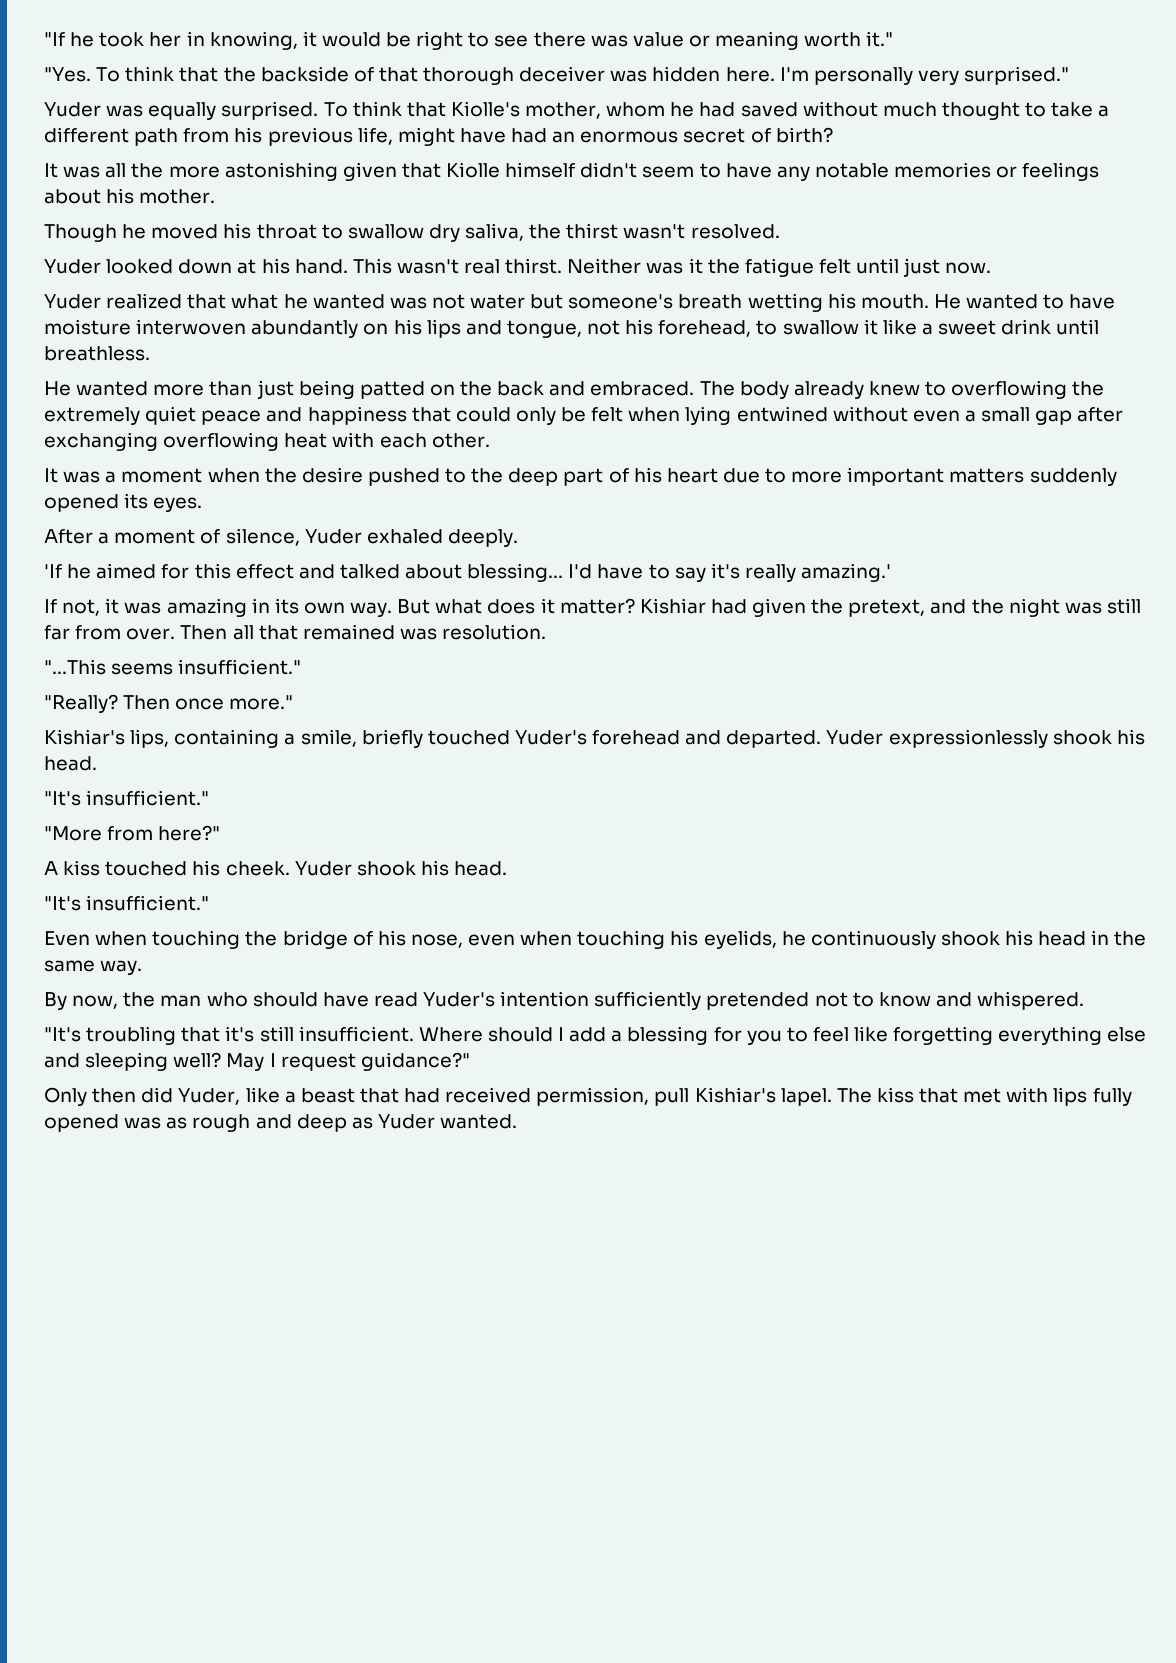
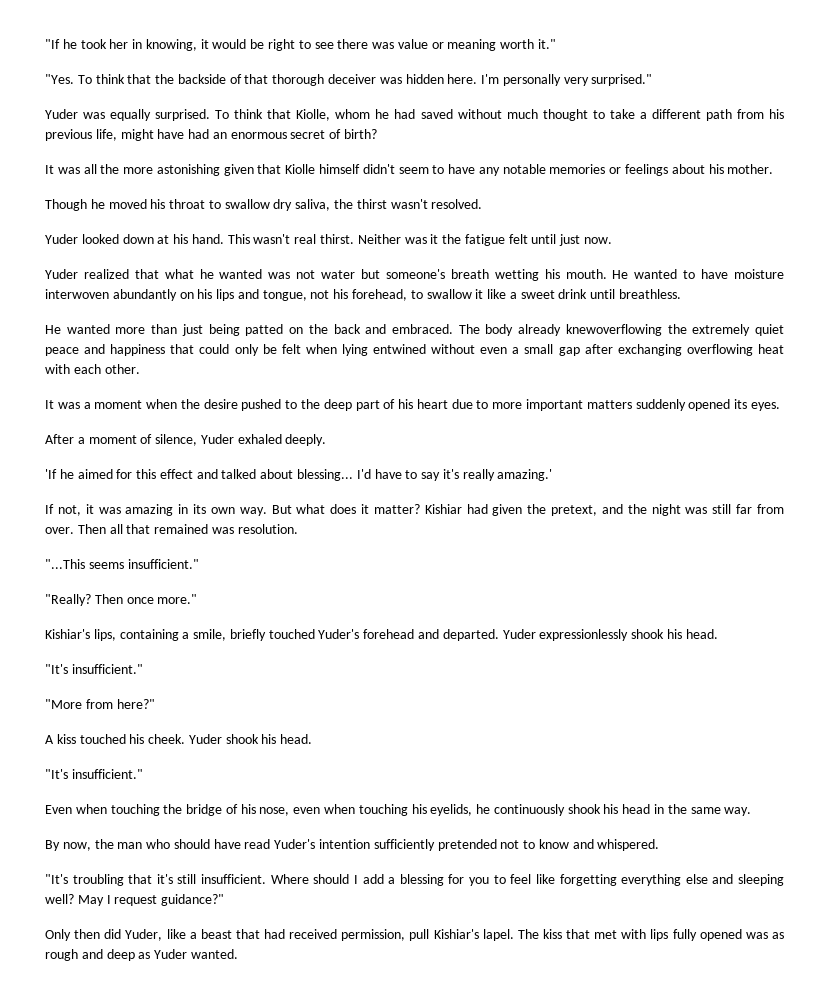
[450,101,602,119] Kiolle's mother, -> [296,109,331,121] Kiolle,
[868,380,1068,399] knew to overflowing -> [565,324,662,336] knewoverflowing

